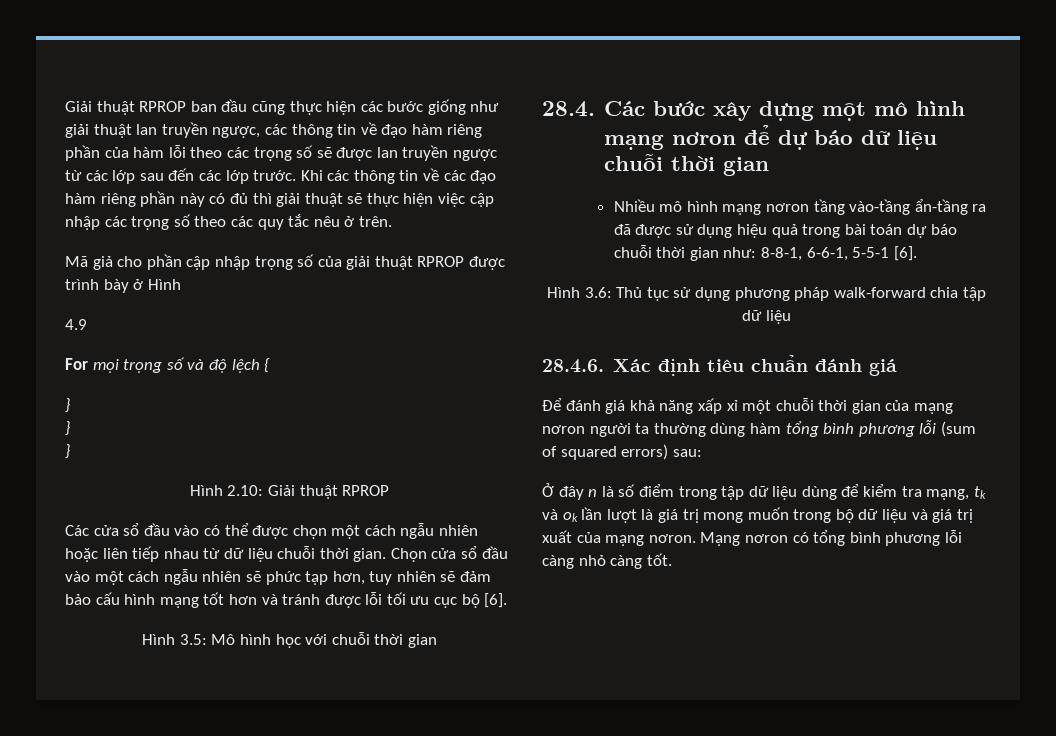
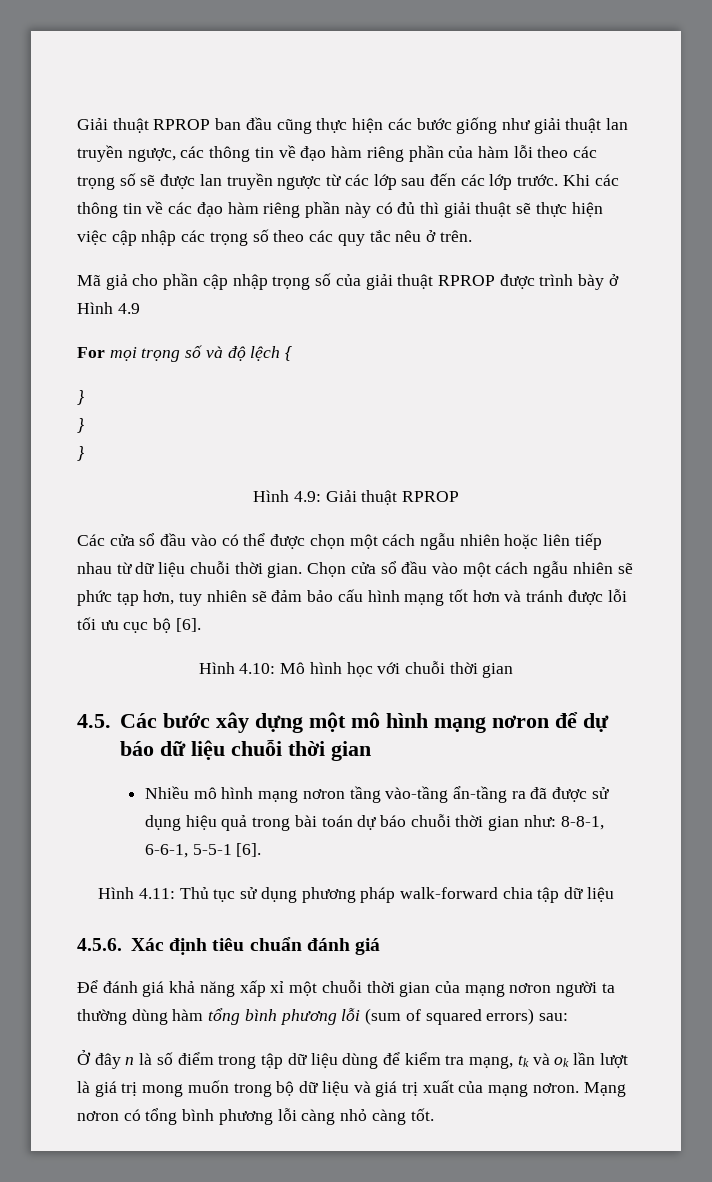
(181, 284) // -> (113, 308) none
[227,485,264,496] 2.10: -> [293,491,321,502] 4.9:
[179,634,207,645] 3.5: -> [239,663,276,674] 4.10:
[542,101,595,117] 28.4. -> [77,714,111,728] 4.5.
[584,287,612,298] 3.6: -> [138,888,175,899] 4.11:
[542,359,604,373] 28.4.6. -> [77,938,122,951] 4.5.6.

